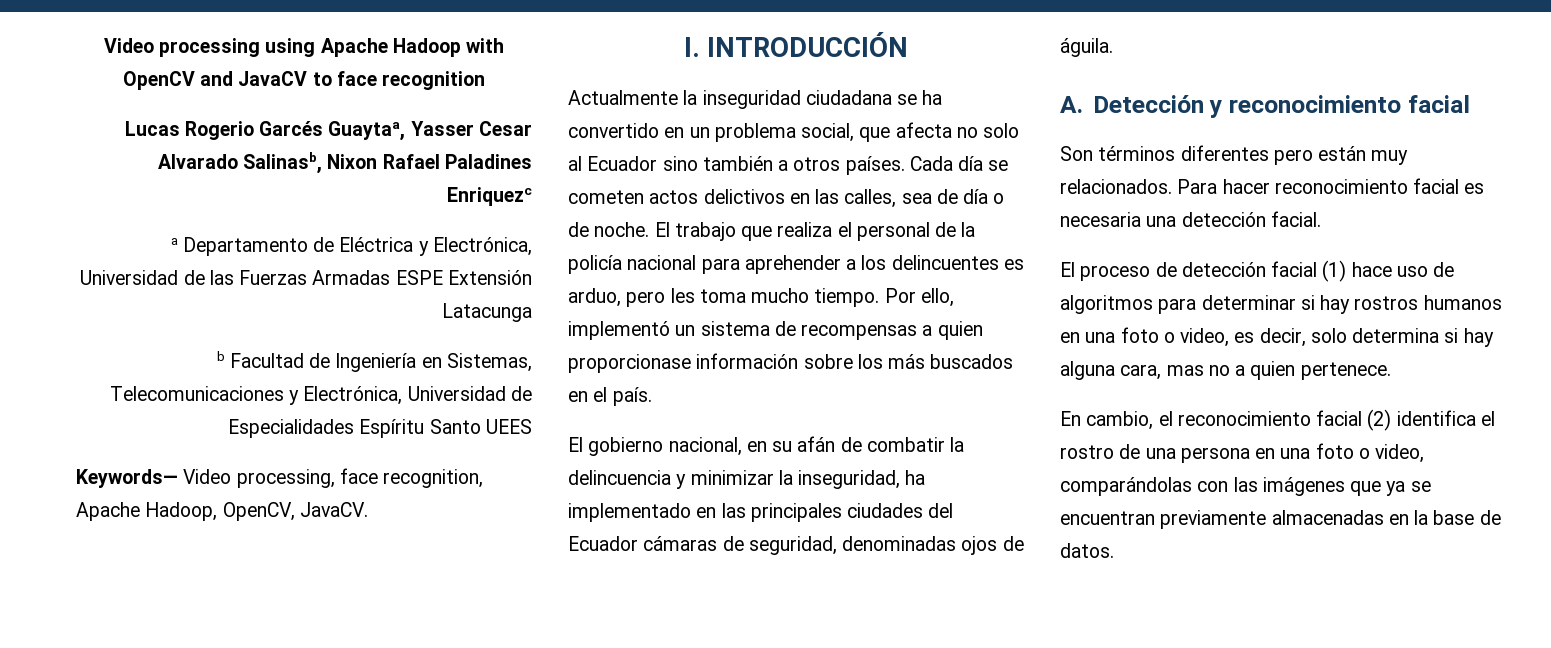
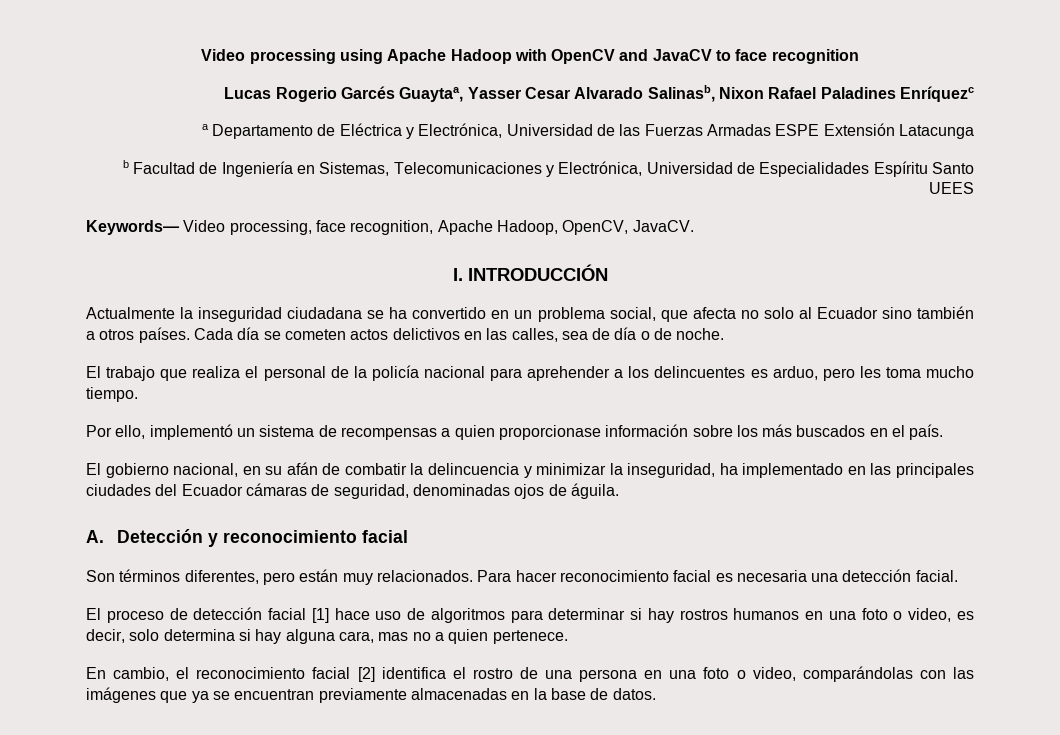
[447,187,532,206] Enriquezc -> [900,86,975,102] Enríquezc
(650, 229) none -> (725, 334) //
(880, 297) none -> (138, 394) //
[1180,145,1269,161] diferentes -> [184,570,259,584] diferentes,
[1322,260,1347,282] (1) -> [311,608,329,623] [1]
[1367,409,1392,431] (2) -> [357,667,375,682] [2]

